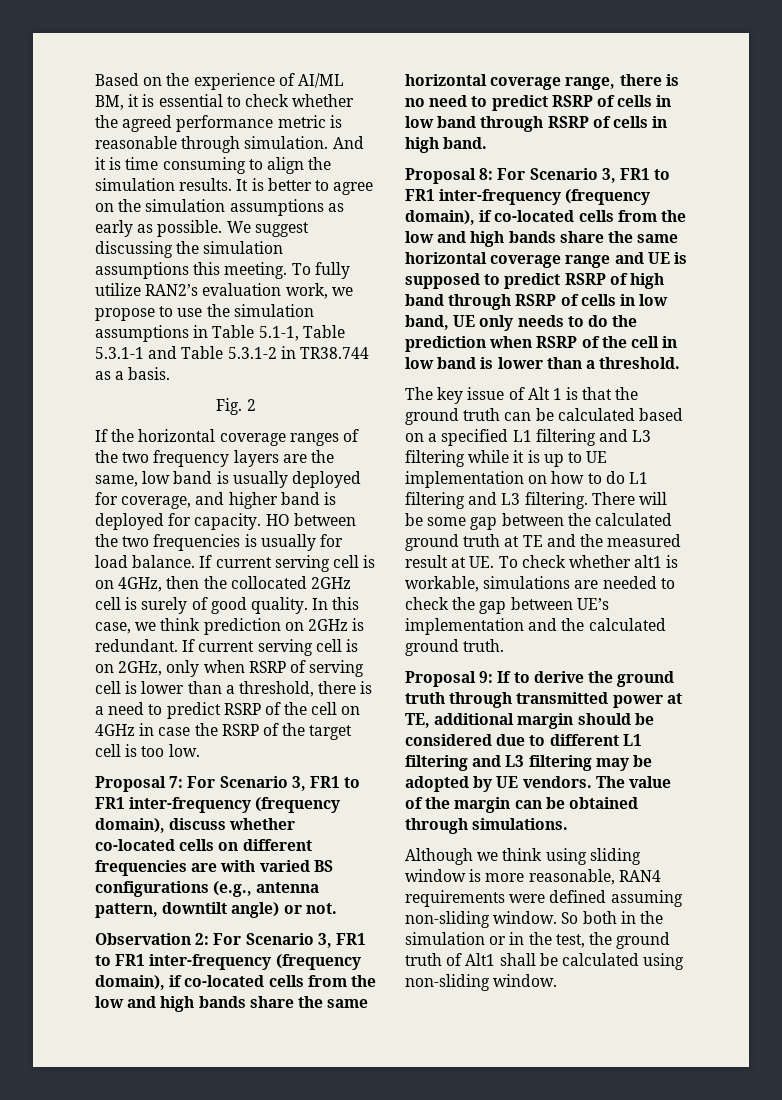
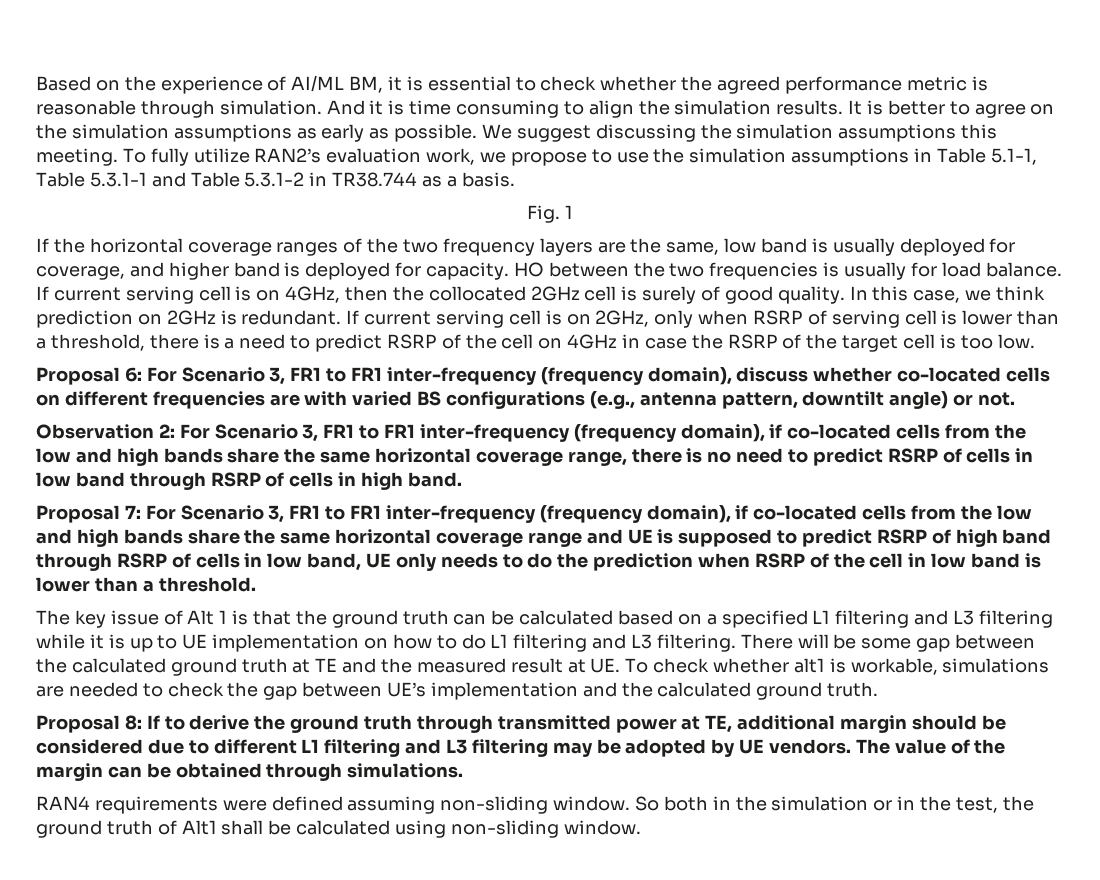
[246,399,256,411] 2 -> [564,205,573,219] 1
[169,776,184,788] 7: -> [124,367,142,382] 6:
[479,168,494,180] 8: -> [124,505,141,519] 7:
[479,671,494,683] 9: -> [124,715,142,730] 8:
[405,848,641,865] [405,869,615,885] Although we think using sliding window is more reasonable, -> (464, 770) none

